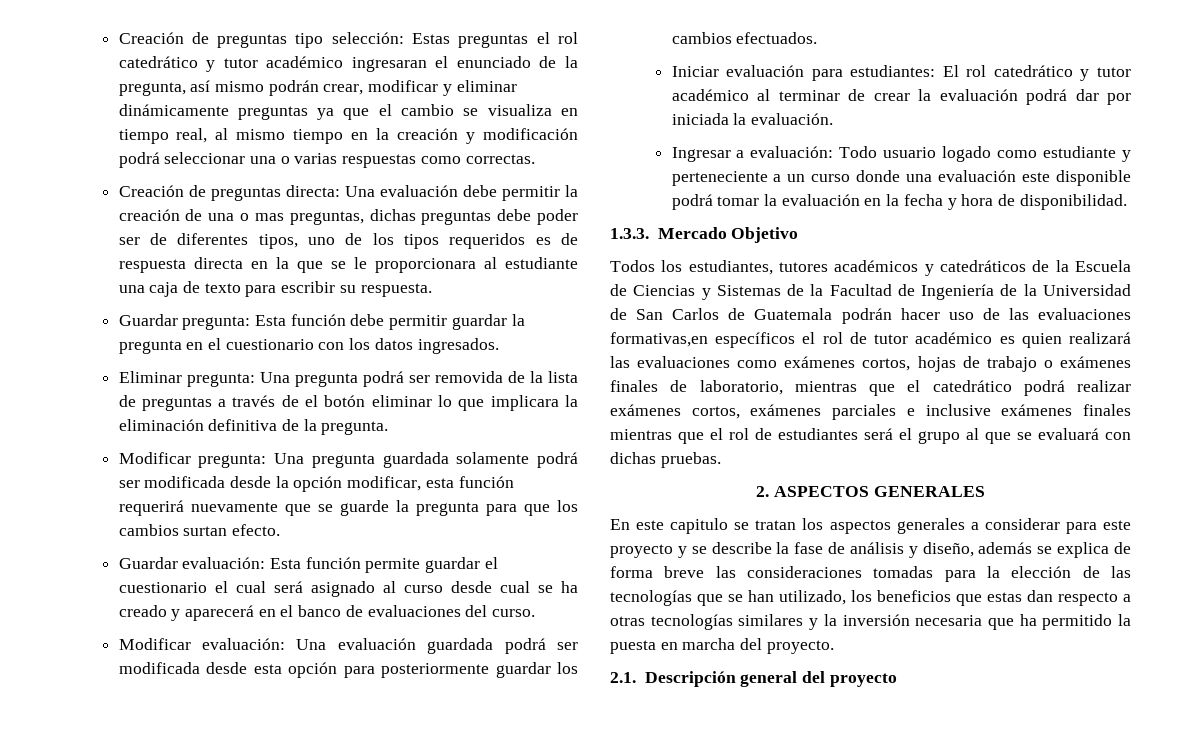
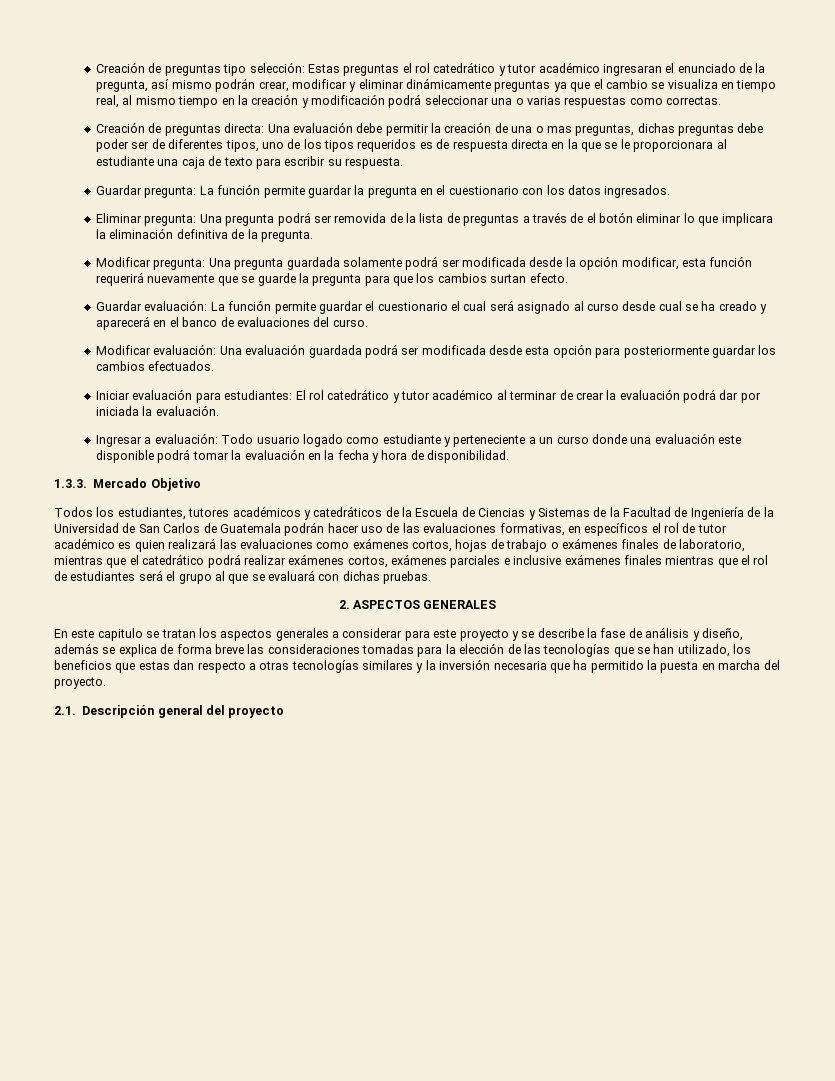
[254,314,448,330] Esta función debe permitir -> [199,184,305,198] La función permite
[269,558,301,569] Esta -> [210,302,225,311] La
[610,332,708,347] formativas,en -> [499,523,581,536] formativas, en

